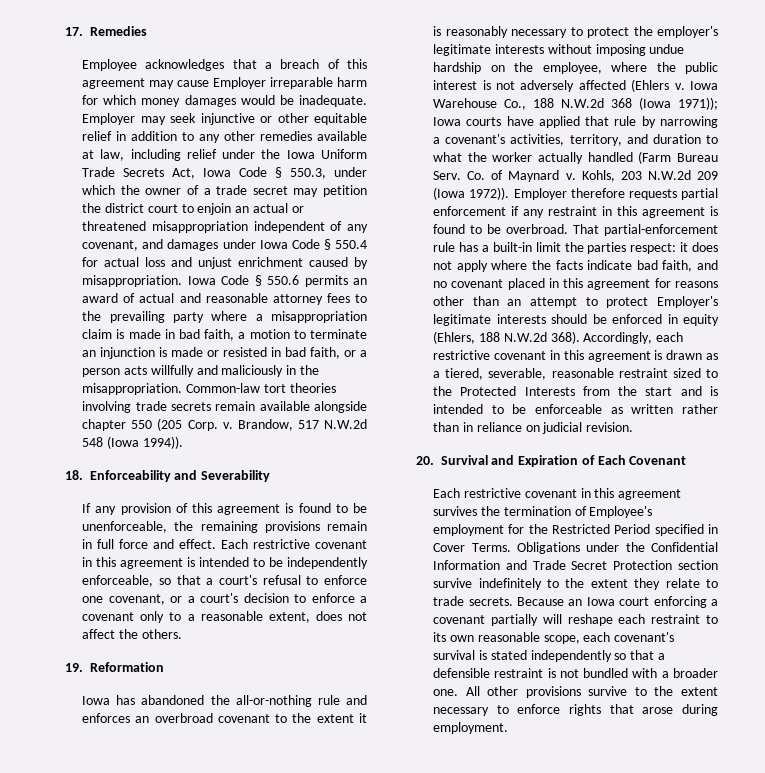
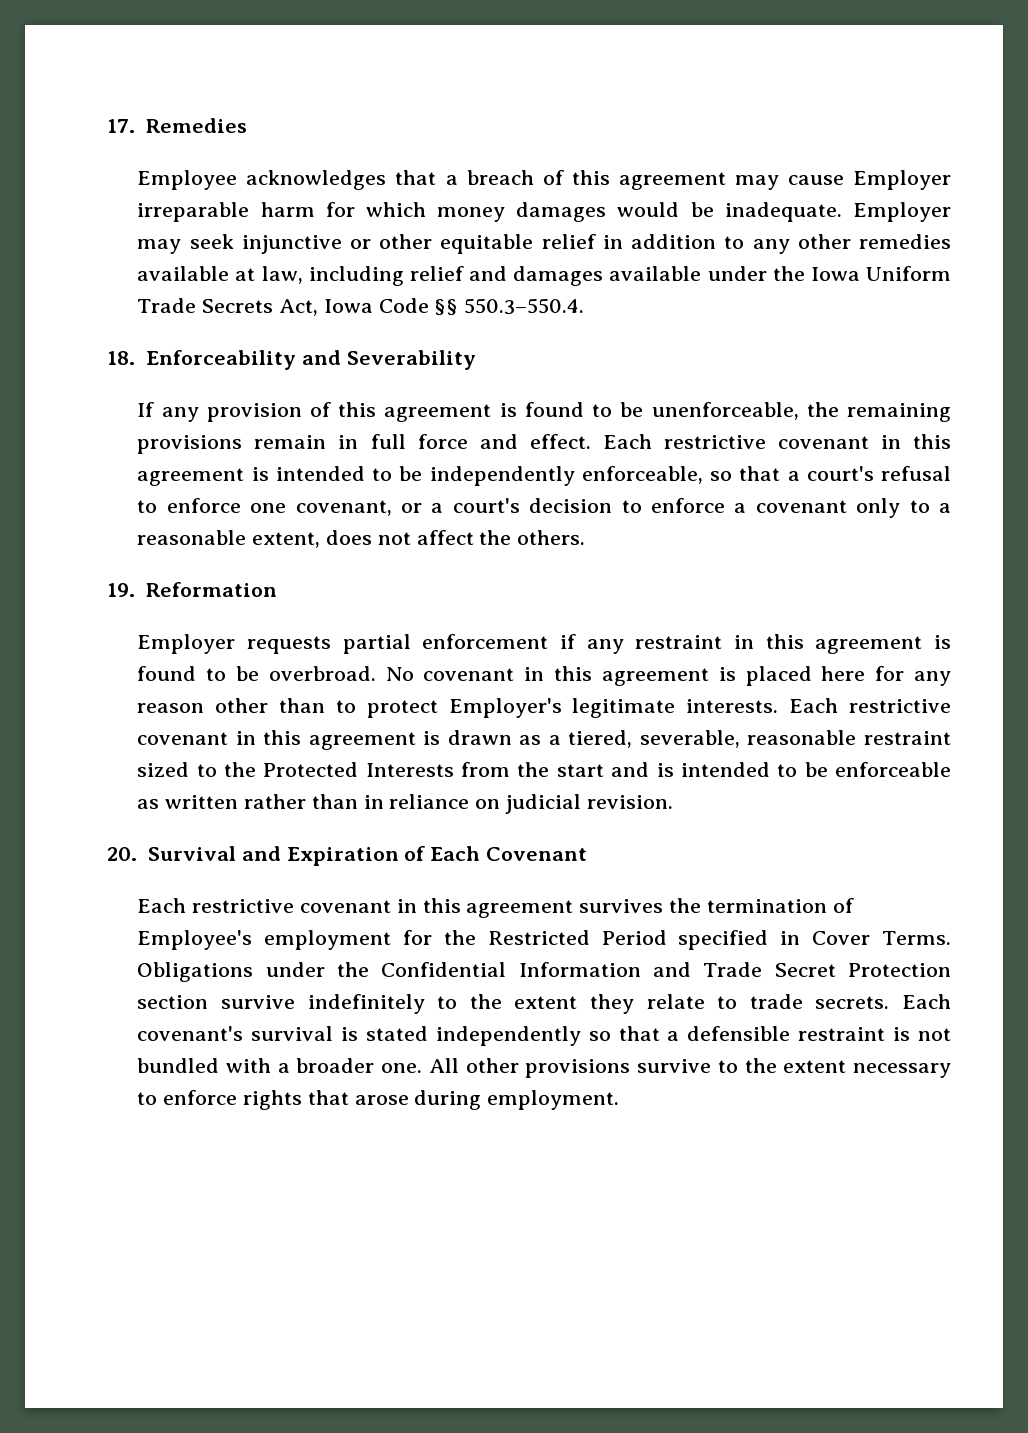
(217, 154) none -> [469,266,702,286] and damages available
[275,167,367,179] [82,185,368,197] [82,203,304,215] [82,221,368,233] [82,239,367,251] [82,257,368,269] [82,275,367,287] [82,293,367,305] [82,311,367,323] [82,329,368,341] [82,347,367,359] [82,365,319,377] [82,383,336,395] [82,401,368,413] [82,418,368,431] [82,436,183,449] § 550.3, under which the owner of a trade secret may petition the district court to enjoin an actual or threatened misappropriation independent of any covenant, and damages under Iowa Code § 550.4 for actual loss and unjust enrichment caused by misappropriation. Iowa Code § 550.6 permits an award of actual and reasonable attorney fees to the prevailing party where a misappropriation claim is made in bad faith, a motion to terminate an injunction is made or resisted in bad faith, or a person acts willfully and maliciously in the misappropriation. Common-law tort theories involving trade secrets remain available alongside chapter 550 (205 Corp. v. Brandow, 517 N.W.2d 548 (Iowa 1994)). -> [434,298,585,316] §§ 550.3–550.4.
[82,695,368,707] [82,713,367,723] [433,26,718,38] [433,44,685,56] [433,62,718,74] [433,79,718,92] [433,97,718,110] [433,116,718,128] [433,134,718,146] [433,151,718,164] [433,170,718,182] [433,187,625,200] Iowa has abandoned the all-or-nothing rule and enforces an overbroad covenant to the extent it is reasonably necessary to protect the employer's legitimate interests without imposing undue hardship on the employee, where the public interest is not adversely affected (Ehlers v. Iowa Warehouse Co., 188 N.W.2d 368 (Iowa 1971)); Iowa courts have applied that rule by narrowing a covenant's activities, territory, and duration to what the worker actually handled (Farm Bureau Serv. Co. of Maynard v. Kohls, 203 N.W.2d 209 (Iowa 1972)). Employer therefore -> [137,634,236,654] Employer
[573,224,718,236] [433,242,718,254] [433,260,718,272] [433,278,718,290] [433,296,718,308] [433,314,719,326] [433,331,684,344] That partial-enforcement rule has a built-in limit the parties respect: it does not apply where the facts indicate bad faith, and no covenant placed in this agreement for reasons other than an attempt to protect Employer's legitimate interests should be enforced in equity (Ehlers, 188 N.W.2d 368). Accordingly, each -> [385,666,952,686] [137,698,839,718] No covenant in this agreement is placed here for any reason other than to protect Employer's legitimate interests. Each
[516,596,718,608] [433,614,718,626] [433,632,611,644] Because an Iowa court enforcing a covenant partially will reshape each restraint to its own reasonable scope, each -> [902,994,952,1009] Each

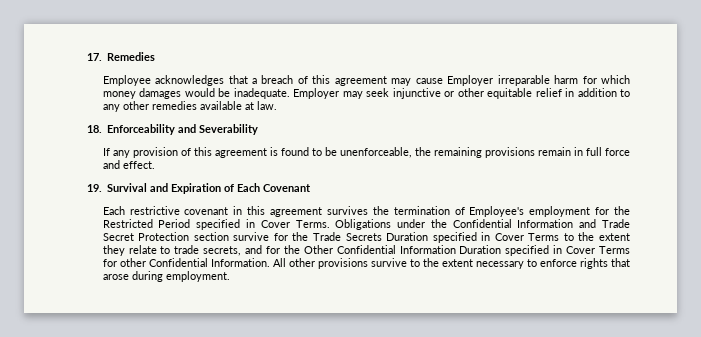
[261,266,952,286] [137,298,585,316] law, including relief and damages available under the Iowa Uniform Trade Secrets Act, Iowa Code §§ 550.3–550.4. -> [256,101,277,110] law.
[602,434,951,449] [137,466,952,486] [137,498,951,518] [137,530,586,548] [107,582,277,597] [137,634,951,654] [137,666,952,686] [137,698,951,718] [137,730,952,750] [137,762,952,777] [137,794,673,814] [107,847,138,861] Each restrictive covenant in this agreement is intended to be independently enforceable, so that a court's refusal to enforce one covenant, or a court's decision to enforce a covenant only to a reasonable extent, does not affect the others. // 19. Reformation // Employer requests partial enforcement if any restraint in this agreement is found to be overbroad. No covenant in this agreement is placed here for any reason other than to protect Employer's legitimate interests. Each restrictive covenant in this agreement is drawn as a tiered, severable, reasonable restraint sized to the Protected Interests from the start and is intended to be enforceable as written rather than in reliance on judicial revision. // 20. -> [86,184,102,192] // 19.
[307,994,425,1014] indefinitely -> [273,232,560,243] for the Trade Secrets Duration specified in Cover Terms
[815,994,952,1009] [137,1026,951,1046] [137,1058,423,1073] secrets. Each covenant's survival is stated independently so that a defensible restraint is not bundled with a broader one. -> [203,245,630,256] [102,258,270,267] secrets, and for the Other Confidential Information Duration specified in Cover Terms for other Confidential Information.

